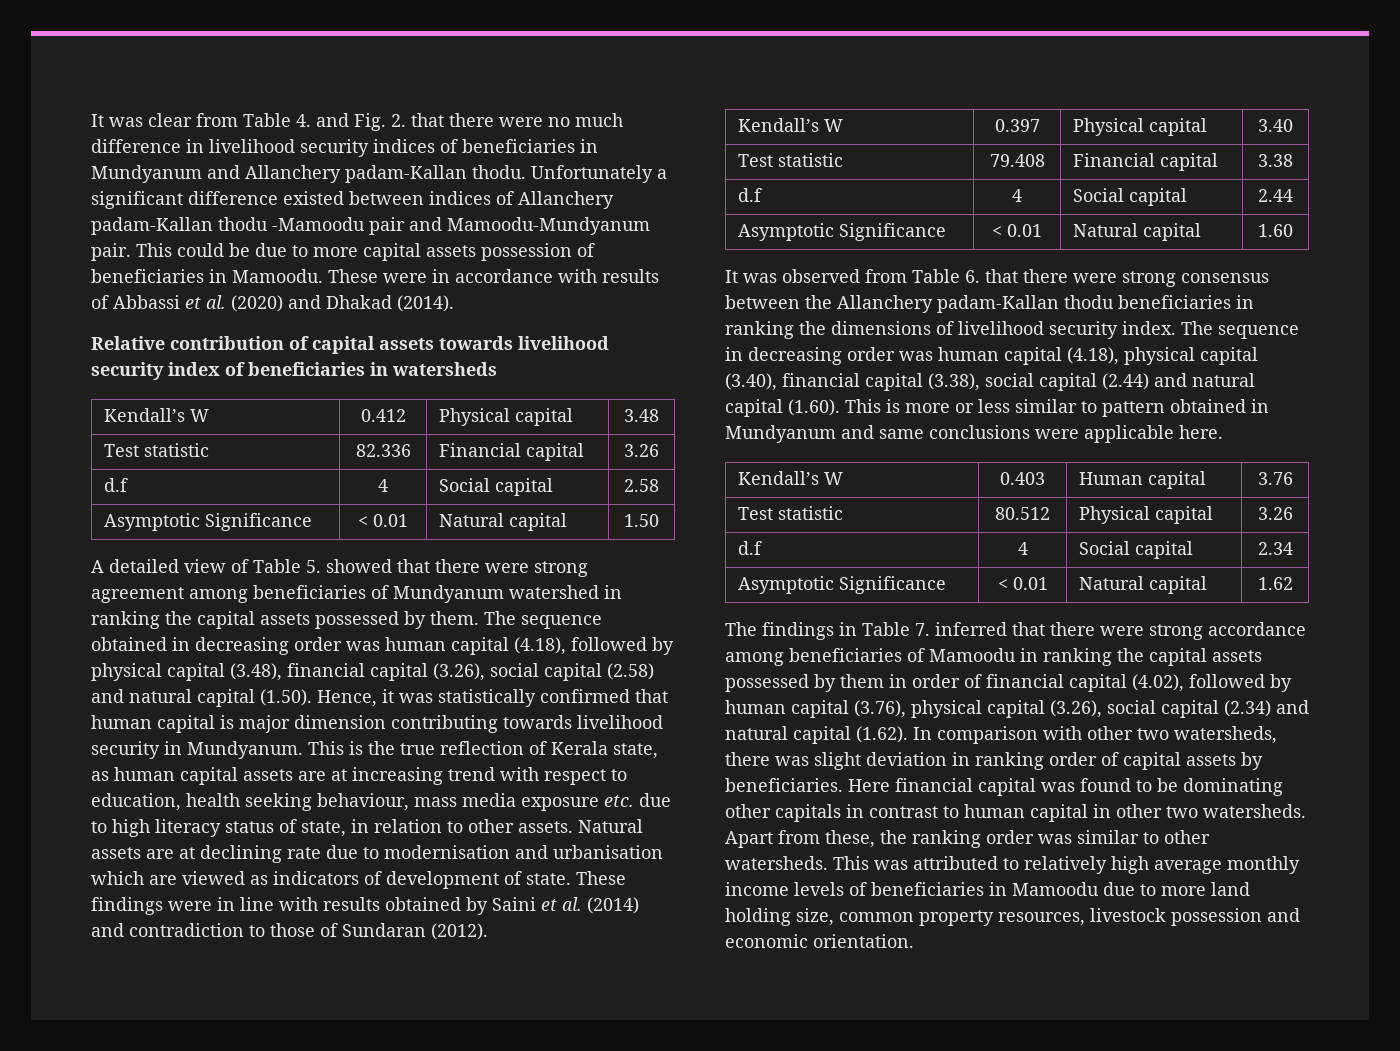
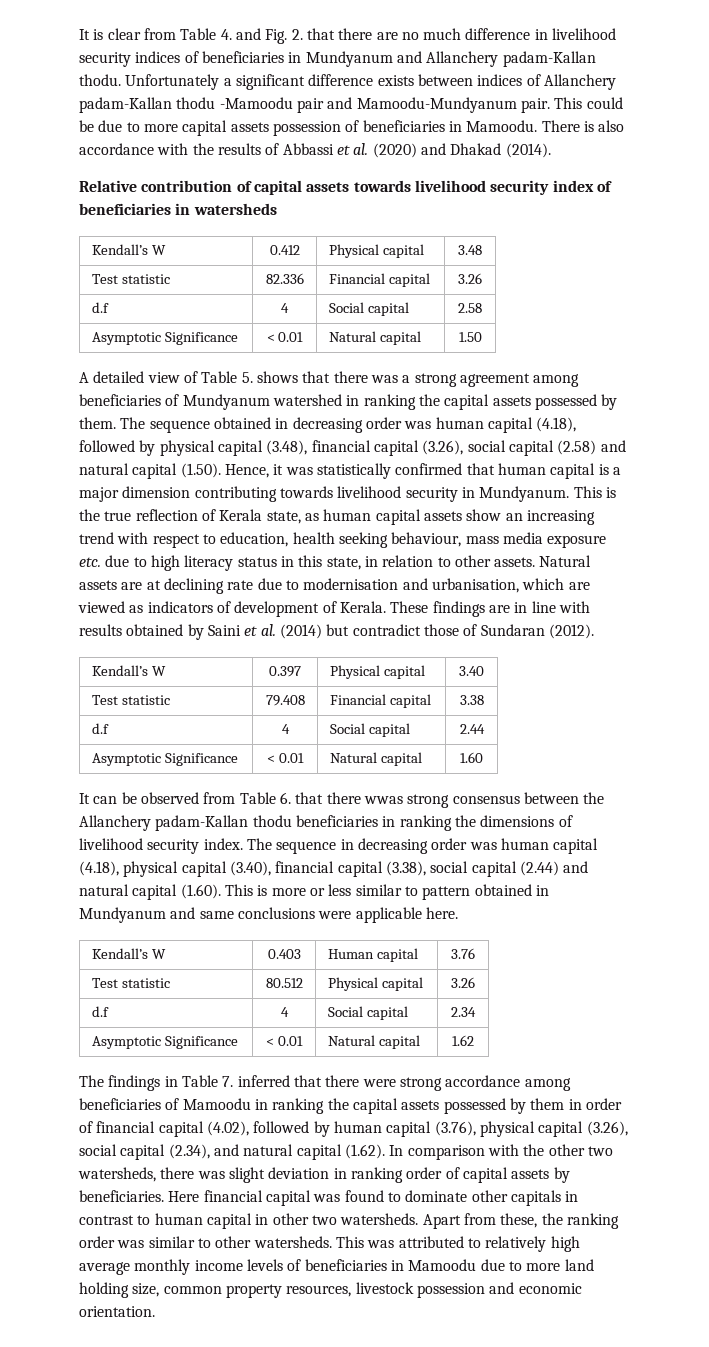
[91,114,143,127] It was -> [79,29,104,40] It is
[499,117,543,127] were -> [376,32,398,40] are
[283,191,344,205] existed -> [377,75,414,86] exists
[328,269,450,283] These were in -> [541,120,625,132] There is also
(597, 276) none -> [192,143,214,155] the
[326,559,529,573] showed that there were -> [256,371,411,383] shows that there was a
(234, 722) none -> [612,467,621,475] a
[298,769,347,781] are at -> [466,509,523,521] show an
[279,819,297,833] of -> [280,555,323,567] in this
[553,845,663,859] urbanisation -> [431,578,519,593] urbanisation,
[526,873,571,885] state. -> [339,601,386,613] Kerala.
[168,901,212,911] were -> [488,605,510,613] are
[91,923,265,937] and contradiction to -> [326,624,421,636] but contradict
[743,273,777,283] was -> [93,792,137,804] can be
[1073,273,1117,283] were -> [363,796,403,804] wwas
[1224,700,1271,717] (2.34) -> [168,1144,210,1159] (2.34),
(1082, 733) none -> [523,1144,545,1156] the
[1157,778,1283,796] be dominating -> [405,1190,468,1202] dominate

